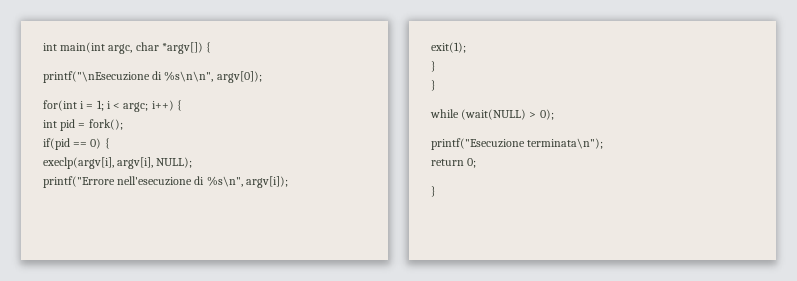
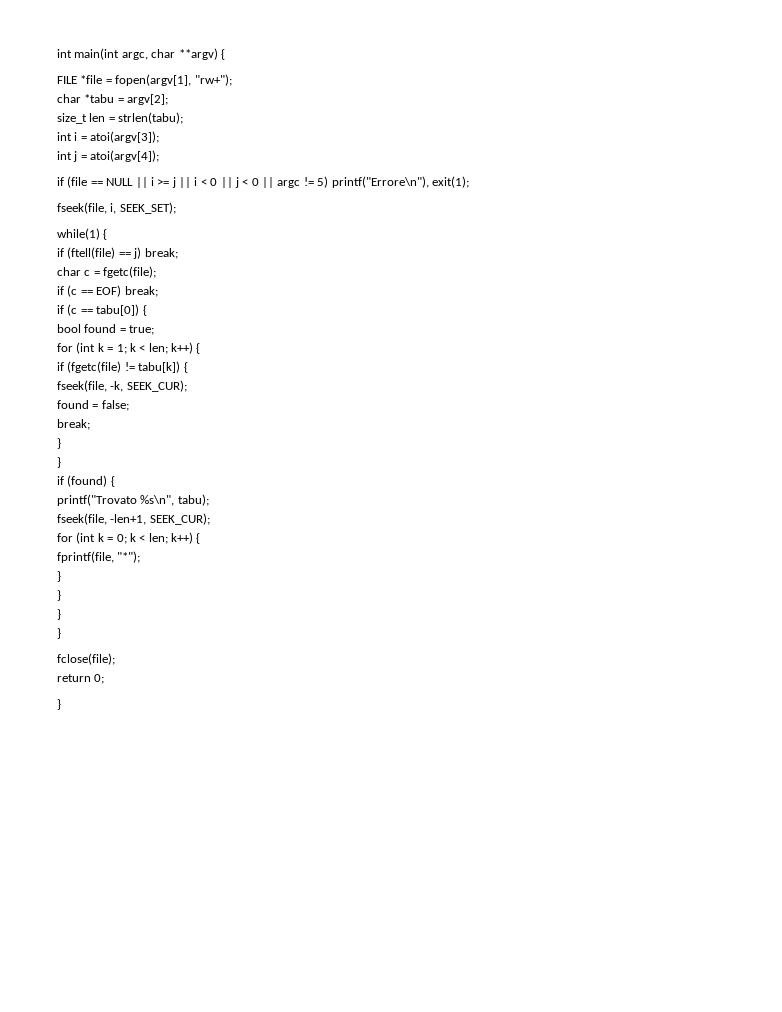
[161,42,212,54] [43,71,262,83] [43,100,182,112] [43,119,123,131] [43,138,110,150] [43,157,193,169] [43,176,288,188] [431,42,466,53] [431,61,436,72] [431,80,436,91] [430,109,554,120] [431,138,604,150] *argv[]) { // printf("\nEsecuzione di %s\n\n", argv[0]); // for(int i = 1; i < argc; i++) { // int pid = fork(); // if(pid == 0) { // execlp(argv[i], argv[i], NULL); // printf("Errore nell'esecuzione di %s\n", argv[i]); // exit(1); // } // } // while (wait(NULL) > 0); // printf("Esecuzione terminata\n"); -> [178,48,225,60] [57,74,232,86] [57,94,169,105] [57,112,184,124] [57,131,160,143] [57,150,160,162] [57,176,469,188] [57,202,176,214] [57,228,108,240] [57,247,178,259] [57,266,157,278] [57,285,158,297] [57,304,147,316] [57,324,155,335] [57,342,201,354] [57,361,188,373] [57,380,187,392] [57,400,129,411] [57,419,90,430] [57,438,61,449] [57,457,61,468] [57,475,115,487] [57,494,209,506] [57,513,210,525] [57,532,201,544] [57,551,141,563] [57,571,61,582] [57,590,61,601] [57,609,61,620] [57,628,61,639] [57,653,115,665] **argv) { // FILE *file = fopen(argv[1], "rw+"); // char *tabu = argv[2]; // size_t len = strlen(tabu); // int i = atoi(argv[3]); // int j = atoi(argv[4]); // if (file == NULL || i >= j || i < 0 || j < 0 || argc != 5) printf("Errore\n"), exit(1); // fseek(file, i, SEEK_SET); // while(1) { // if (ftell(file) == j) break; // char c = fgetc(file); // if (c == EOF) break; // if (c == tabu[0]) { // bool found = true; // for (int k = 1; k < len; k++) { // if (fgetc(file) != tabu[k]) { // fseek(file, -k, SEEK_CUR); // found = false; // break; // } // } // if (found) { // printf("Trovato %s\n", tabu); // fseek(file, -len+1, SEEK_CUR); // for (int k = 0; k < len; k++) { // fprintf(file, "*"); // } // } // } // } // fclose(file);

